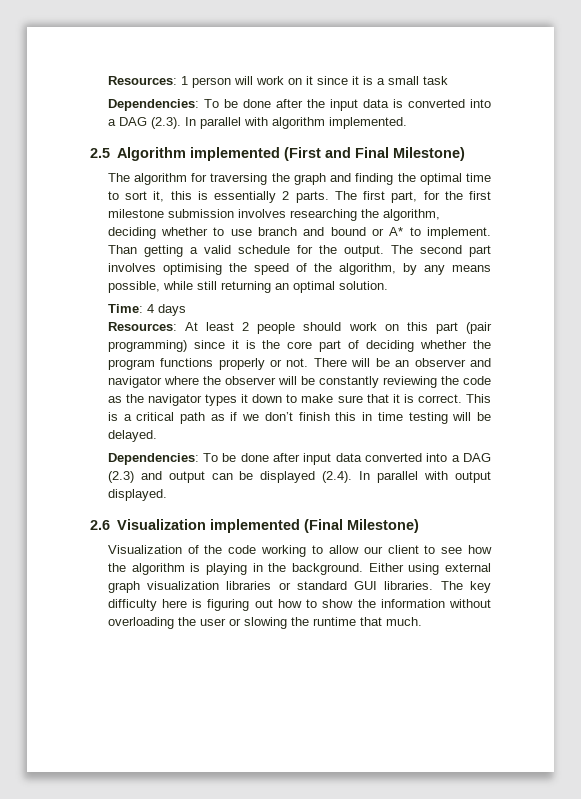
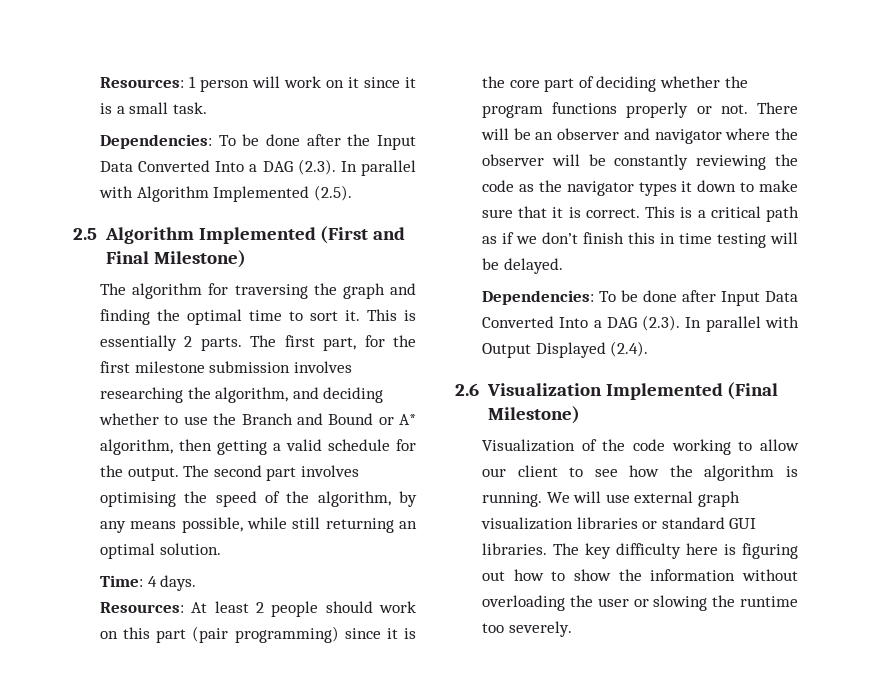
[422,76,448,85] task -> [172,102,207,114] task.
[329,99,491,111] [107,117,407,129] input data is converted into a DAG (2.3). In parallel with algorithm implemented. -> [377,135,416,150] [100,159,416,176] [99,185,352,202] Input Data Converted Into a DAG (2.3). In parallel with Algorithm Implemented (2.5).
[189,147,280,161] implemented -> [198,227,316,244] Implemented
[153,191,192,202] it, this -> [345,309,398,321] it. This
(440, 215) none -> [292,387,319,399] and
[258,227,491,239] [107,245,137,254] branch and bound or A* to implement. Than -> [213,413,416,425] [100,439,213,455] the Branch and Bound or A* algorithm, then
[157,304,186,316] days -> [160,575,197,591] days.
[303,453,491,465] [107,471,491,483] [107,489,167,501] input data converted into a DAG (2.3) and output can be displayed (2.4). In parallel with output displayed. -> [721,291,798,306] [482,315,799,332] [482,341,649,358] Input Data Converted Into a DAG (2.3). In parallel with Output Displayed (2.4).
[209,519,300,533] implemented -> [605,383,723,400] Implemented
[205,563,440,575] playing in the background. Either using -> [482,491,630,507] running. We will use
[359,617,422,626] that much. -> [482,621,572,637] too severely.

